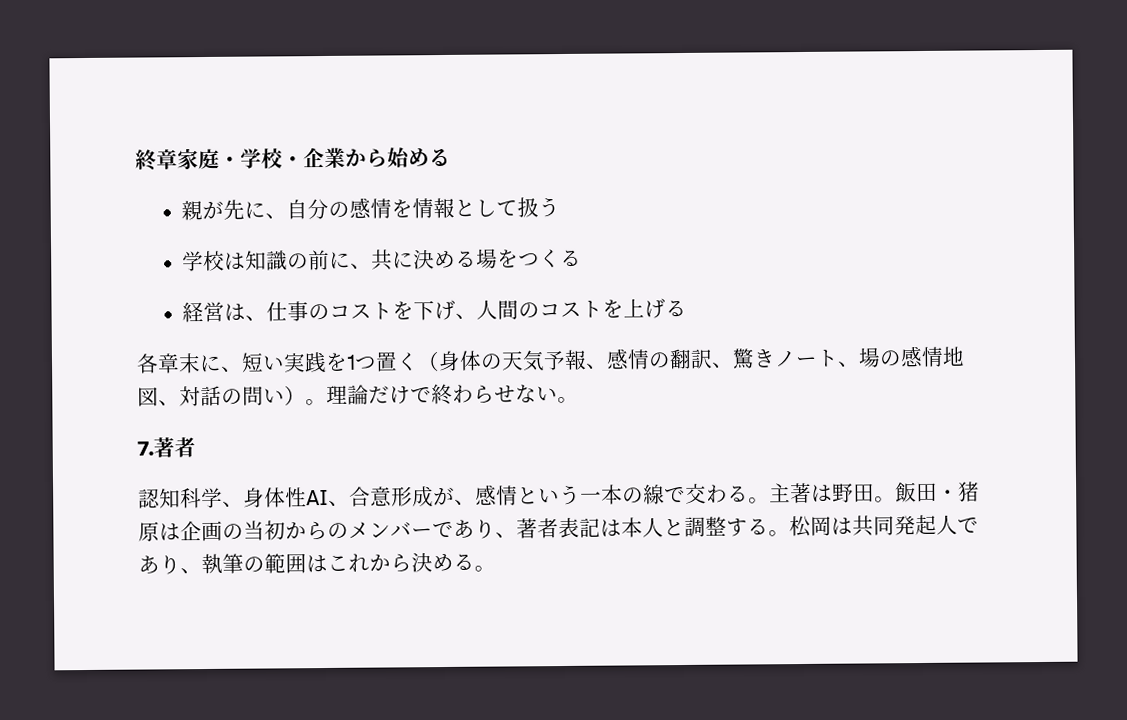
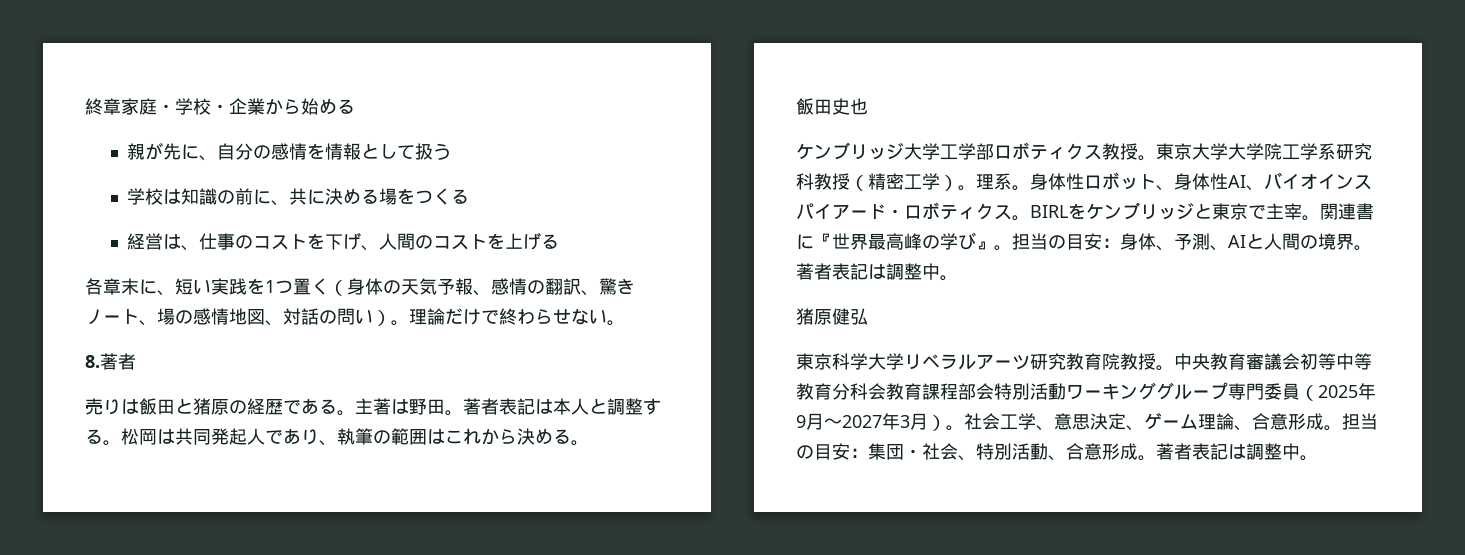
[137,441,154,456] 7. -> [85,355,100,368] 8.
[138,481,980,509] [138,519,517,542] 認知科学、身体性AI、合意形成が、感情という一本の線で交わる。主著は野田。飯田・猪原は企画の当初からのメンバーであり、 -> [85,398,463,416] 売りは飯田と猪原の経歴である。主著は野田。
(496, 568) none -> [796,98,868,115] [796,142,1372,161] [796,172,1372,191] [796,202,1374,221] [796,232,1372,251] [796,263,958,281] [796,308,868,325] [796,353,1372,371] [796,382,1376,401] [796,413,1378,431] [796,443,1318,461] // 飯田史也 // ケンブリッジ大学工学部ロボティクス教授。東京大学大学院工学系研究科教授（精密工学）。理系。身体性ロボット、身体性AI、バイオインスパイアード・ロボティクス。BIRLをケンブリッジと東京で主宰。関連書に『世界最高峰の学び』。担当の目安：身体、予測、AIと人間の境界。著者表記は調整中。 // 猪原健弘 // 東京科学大学リベラルアーツ研究教育院教授。中央教育審議会初等中等教育分科会教育課程部会特別活動ワーキンググループ専門委員（2025年9月〜2027年3月）。社会工学、意思決定、ゲーム理論、合意形成。担当の目安：集団・社会、特別活動、合意形成。著者表記は調整中。

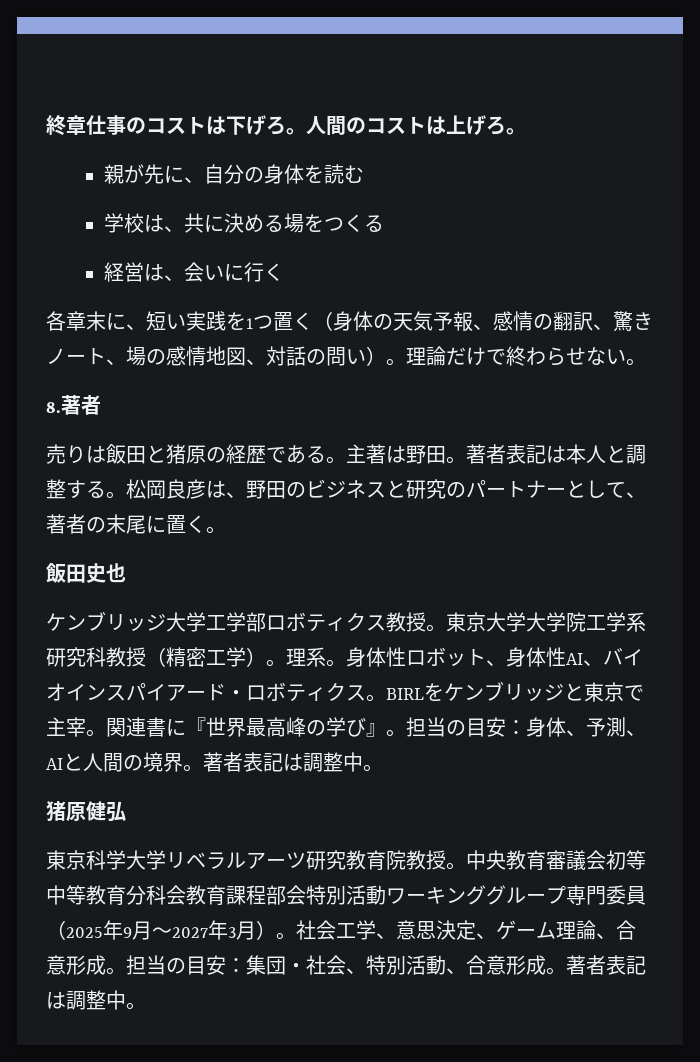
[121,98,355,115] 家庭・学校・企業から始める -> [86,115,526,135] 仕事のコストは下げろ。人間のコストは上げろ。
[271,143,452,160] 感情を情報として扱う -> [263,164,364,184] 身体を読む
[181,188,272,205] 知識の前に -> (164, 223) none
[199,232,560,251] 仕事のコストを下げ、人間のコストを上げる -> [183,262,284,282] 会いに行く
[157,428,571,446] は共同発起人であり、執筆の範囲はこれから決める -> [166,479,646,499] [46,514,206,534] 良彦は、野田のビジネスと研究のパートナーとして、著者の末尾に置く

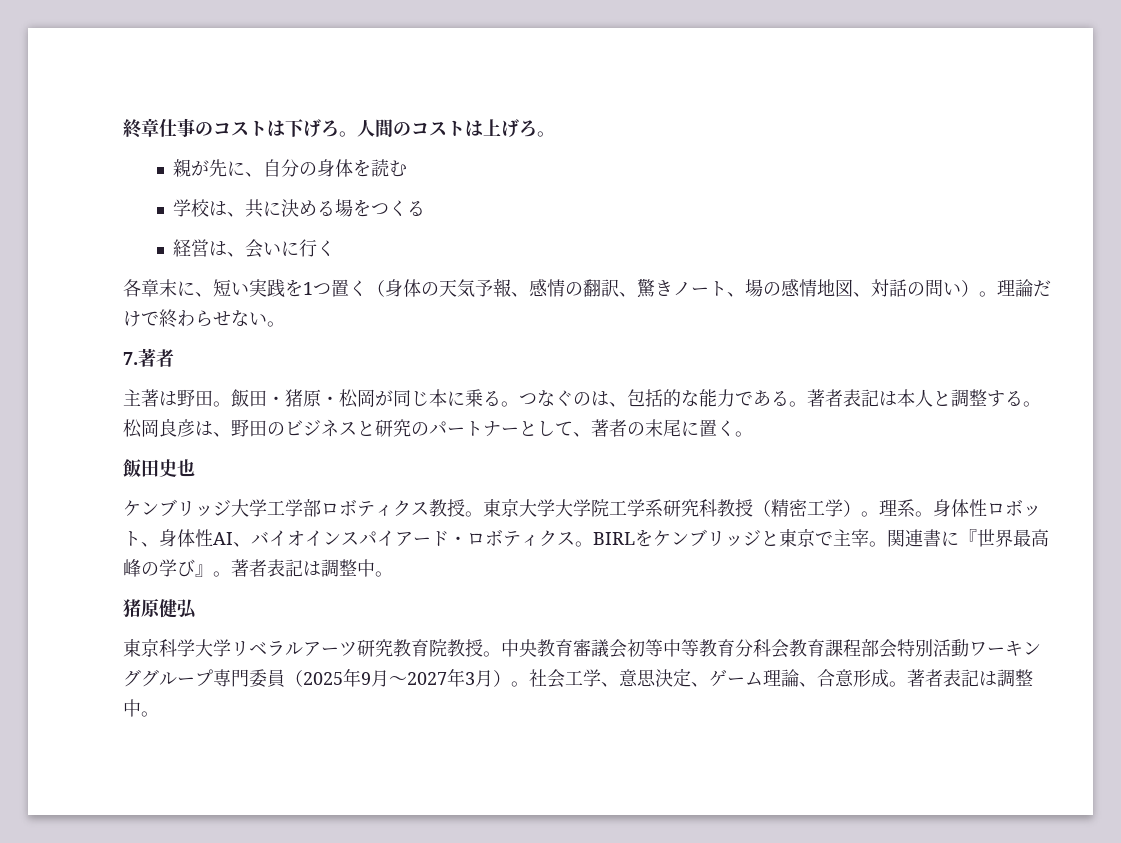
[46,402,61,413] 8. -> [123,352,138,365] 7.
[46,444,446,464] 売りは飯田と猪原の経歴である。主著は野田 -> [123,389,789,408] 主著は野田。飯田・猪原・松岡が同じ本に乗る。つなぐのは、包括的な能力である
[406,717,646,737] [46,752,203,772] 担当の目安：身体、予測、AIと人間の境界。 -> (231, 574) none
[126,955,566,975] 担当の目安：集団・社会、特別活動、合意形成。 -> (907, 684) none

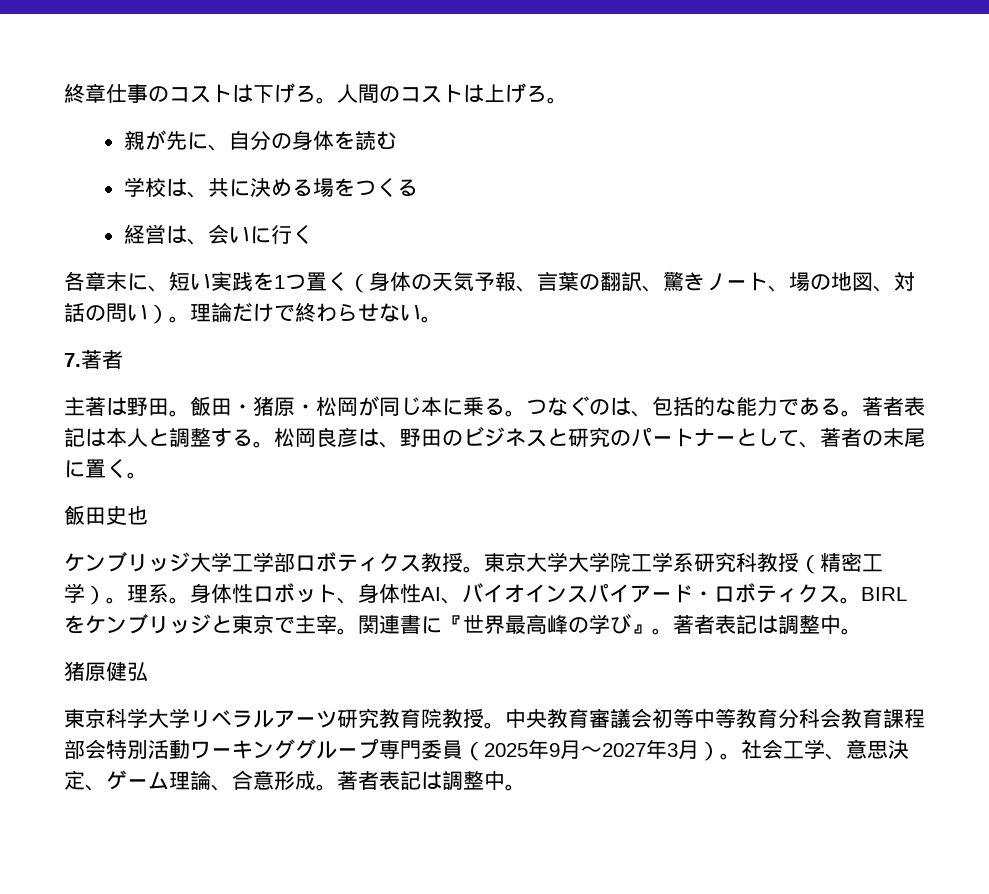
[529,279,565,297] 感情 -> [537,271,579,291] 言葉
[781,279,817,297] 感情 -> (831, 282) none

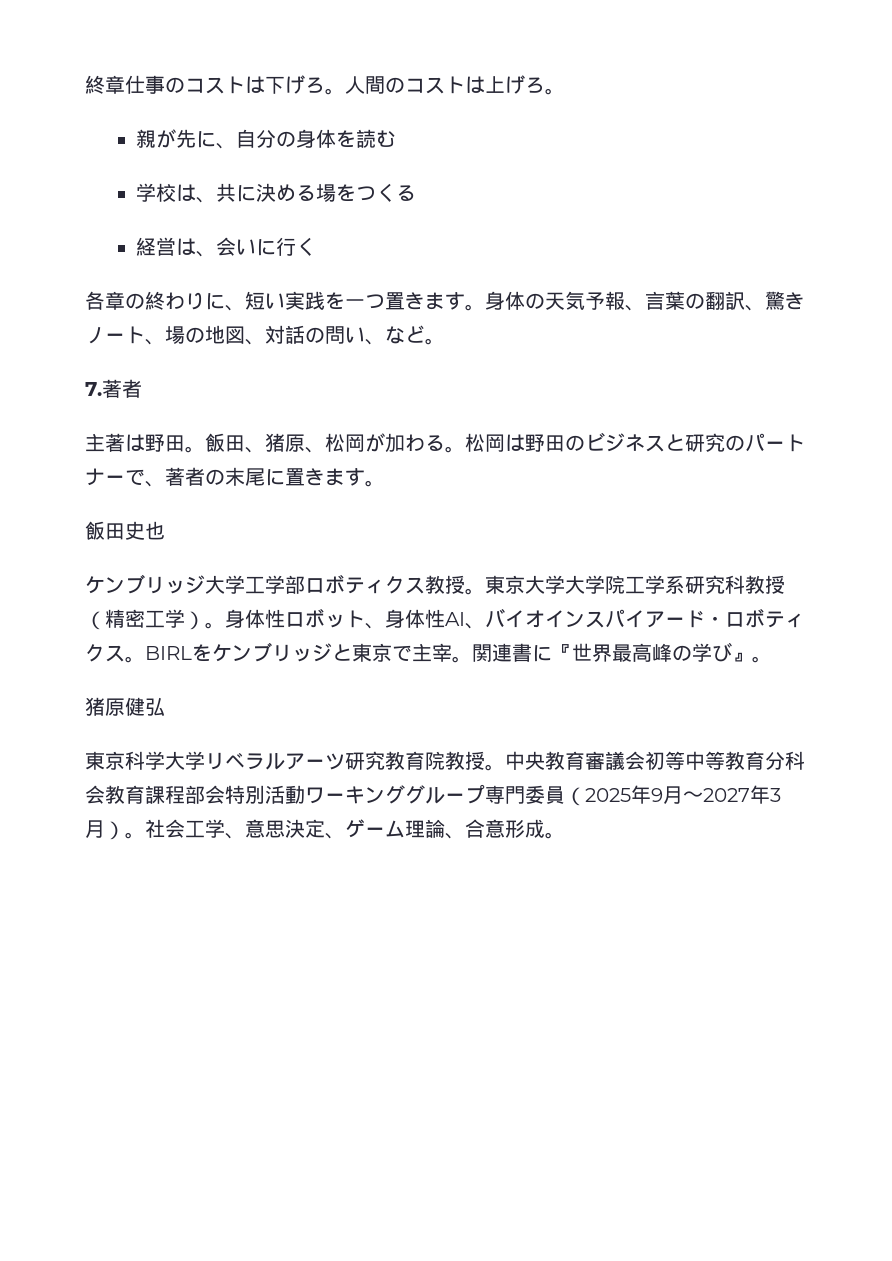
[106,272,127,291] 末 -> [125,291,205,310] の終わり
[274,272,369,293] 1つ置く（ -> [345,292,485,311] 一つ置きます。
[148,303,421,324] ）。理論だけで終わらせない -> [365,325,425,345] 、など
[232,396,925,417] [64,427,400,448] ・猪原・松岡が同じ本に乗る。つなぐのは、包括的な能力である。著者表記は本人と調整する。松岡良彦は、 -> [245,433,525,453] 、猪原、松岡が加わる。松岡は
[736,428,799,447] として -> [125,469,145,486] で
[106,459,127,478] く -> [305,468,365,486] きます
[127,584,190,604] 理系。 -> (225, 625) none
[673,614,862,635] 著者表記は調整中。 -> (772, 659) none
[337,770,526,791] 著者表記は調整中。 -> (565, 835) none

